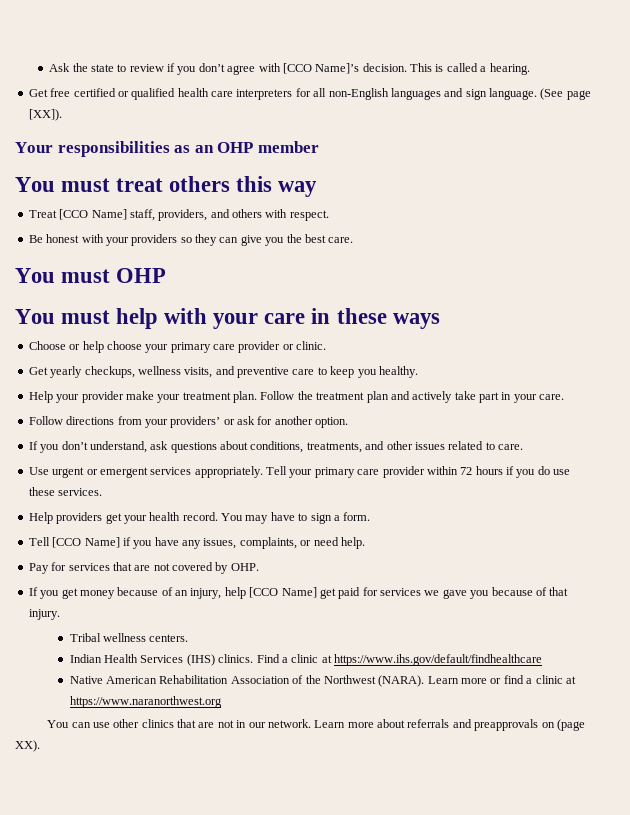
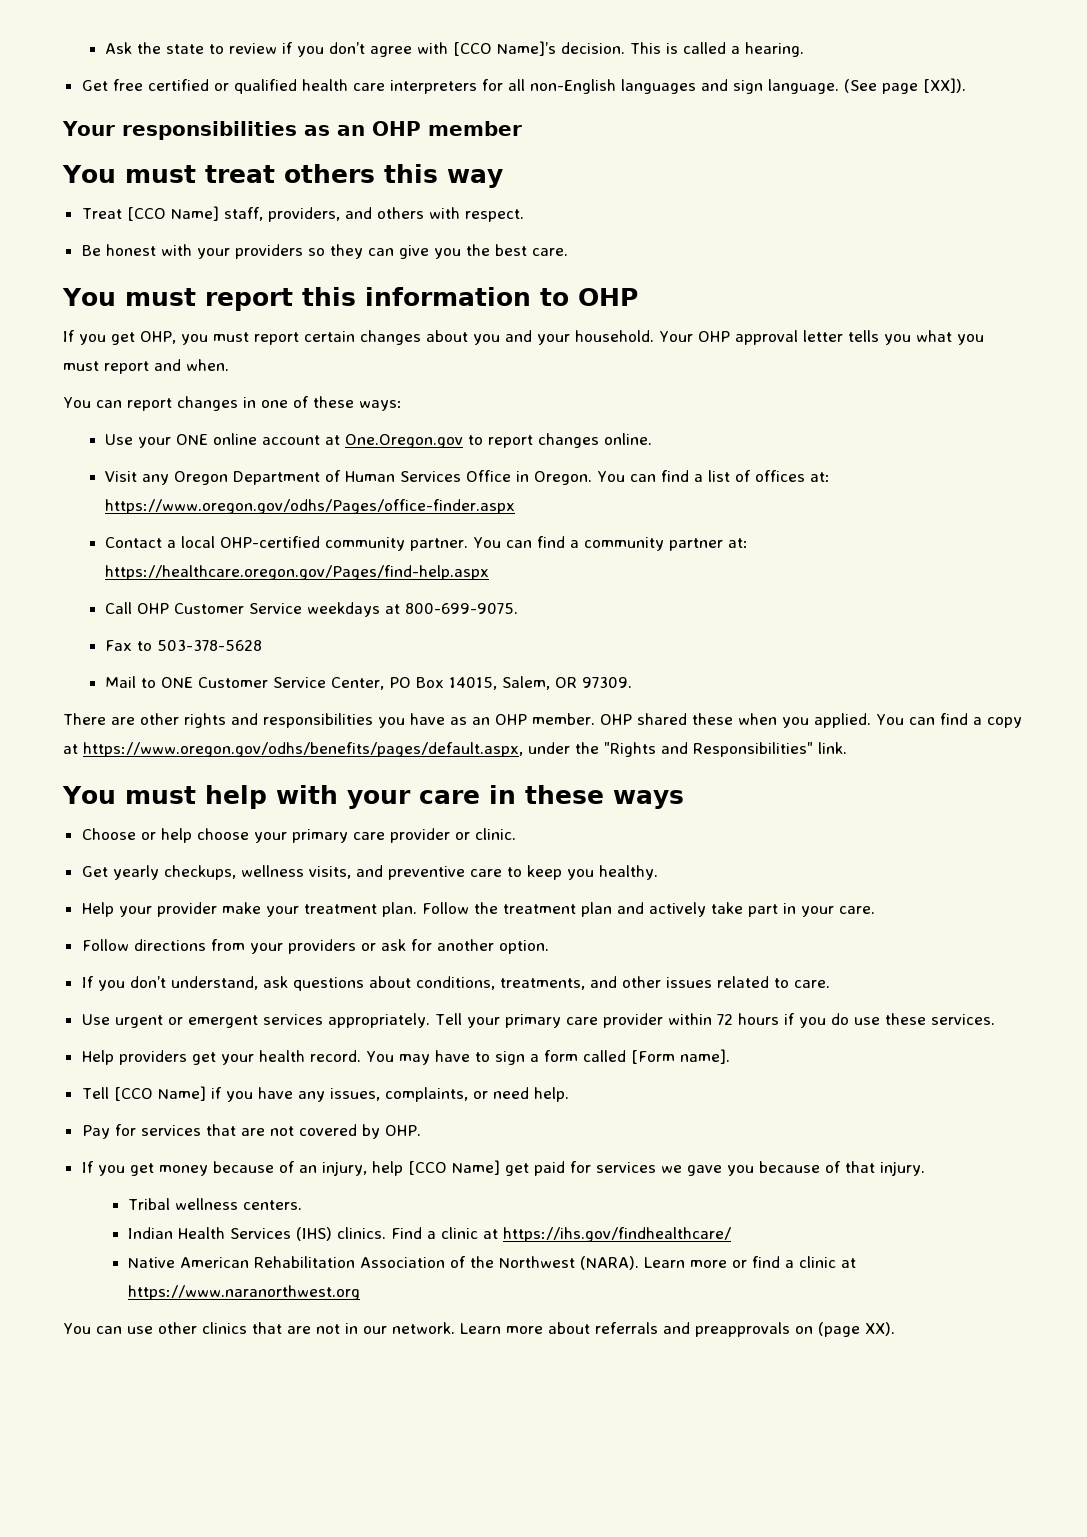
[116,268,167,283] OHP -> [204,287,638,311] [63,330,984,345] [63,359,229,374] [63,396,402,411] [104,433,652,448] [104,470,830,485] [104,499,515,514] [104,536,748,551] [104,565,489,580] [104,602,518,617] [104,640,262,651] [104,676,632,690] [63,713,1022,728] [63,742,847,757] report this information to OHP // If you get OHP, you must report certain changes about you and your household. Your OHP approval letter tells you what you must report and when. // You can report changes in one of these ways: // Use your ONE online account at One.Oregon.gov to report changes online. // Visit any Oregon Department of Human Services Office in Oregon. You can find a list of offices at: https://www.oregon.gov/odhs/Pages/office-finder.aspx // Contact a local OHP-certified community partner. You can find a community partner at: https://healthcare.oregon.gov/Pages/find-help.aspx // Call OHP Customer Service weekdays at 800-699-9075. // Fax to 503-378-5628 // Mail to ONE Customer Service Center, PO Box 14015, Salem, OR 97309. // There are other rights and responsibilities you have as an OHP member. OHP shared these when you applied. You can find a copy at https://www.oregon.gov/odhs/benefits/pages/default.aspx, under the "Rights and Responsibilities" link.
[170,416,221,428] providers’ -> [287,939,356,954] providers
[343,512,371,521] form. -> [543,1049,730,1064] form called [Form name].
[334,654,543,666] https://www.ihs.gov/default/findhealthcare -> [503,1227,732,1242] https://ihs.gov/findhealthcare/

